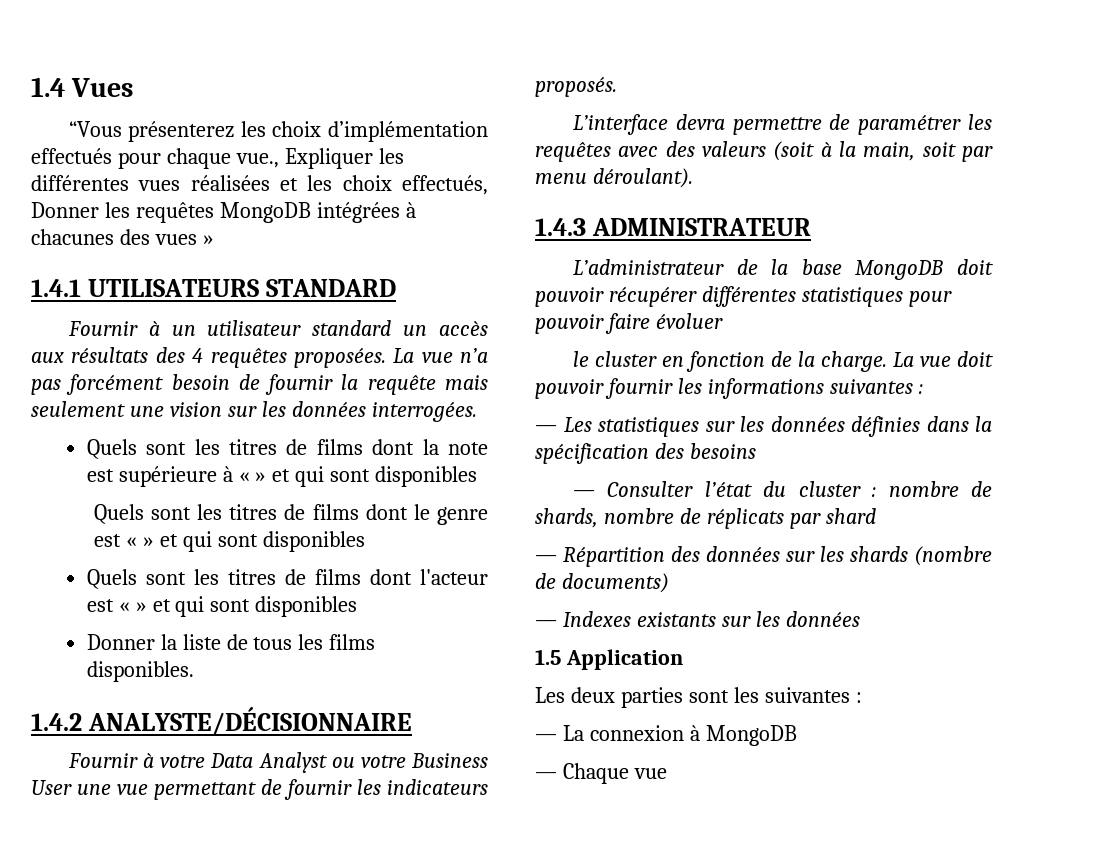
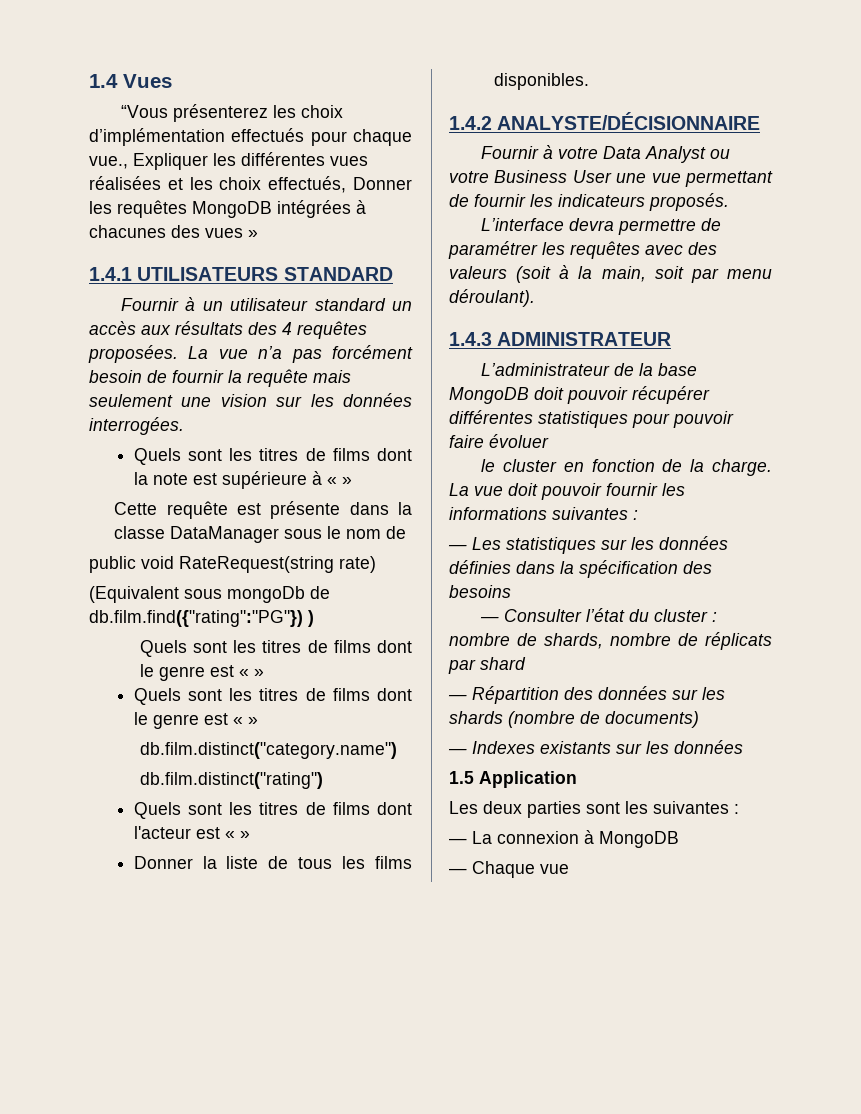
[272,466,478,487] et qui sont disponibles -> [114,501,412,519] [114,526,407,543] [89,556,376,573] [89,586,330,603] [89,610,314,627] // Cette requête est présente dans la classe DataManager sous le nom de // public void RateRequest(string rate) // (Equivalent sous mongoDb de db.film.find({"rating":"PG"}) )
[159,531,365,552] et qui sont disponibles -> [133,688,412,705] [133,712,258,729] [139,742,397,759] [139,772,323,789] // Quels sont les titres de films dont le genre est « » // db.film.distinct("category.name") // db.film.distinct("rating")
[152,596,358,617] et qui sont disponibles -> (250, 835) none

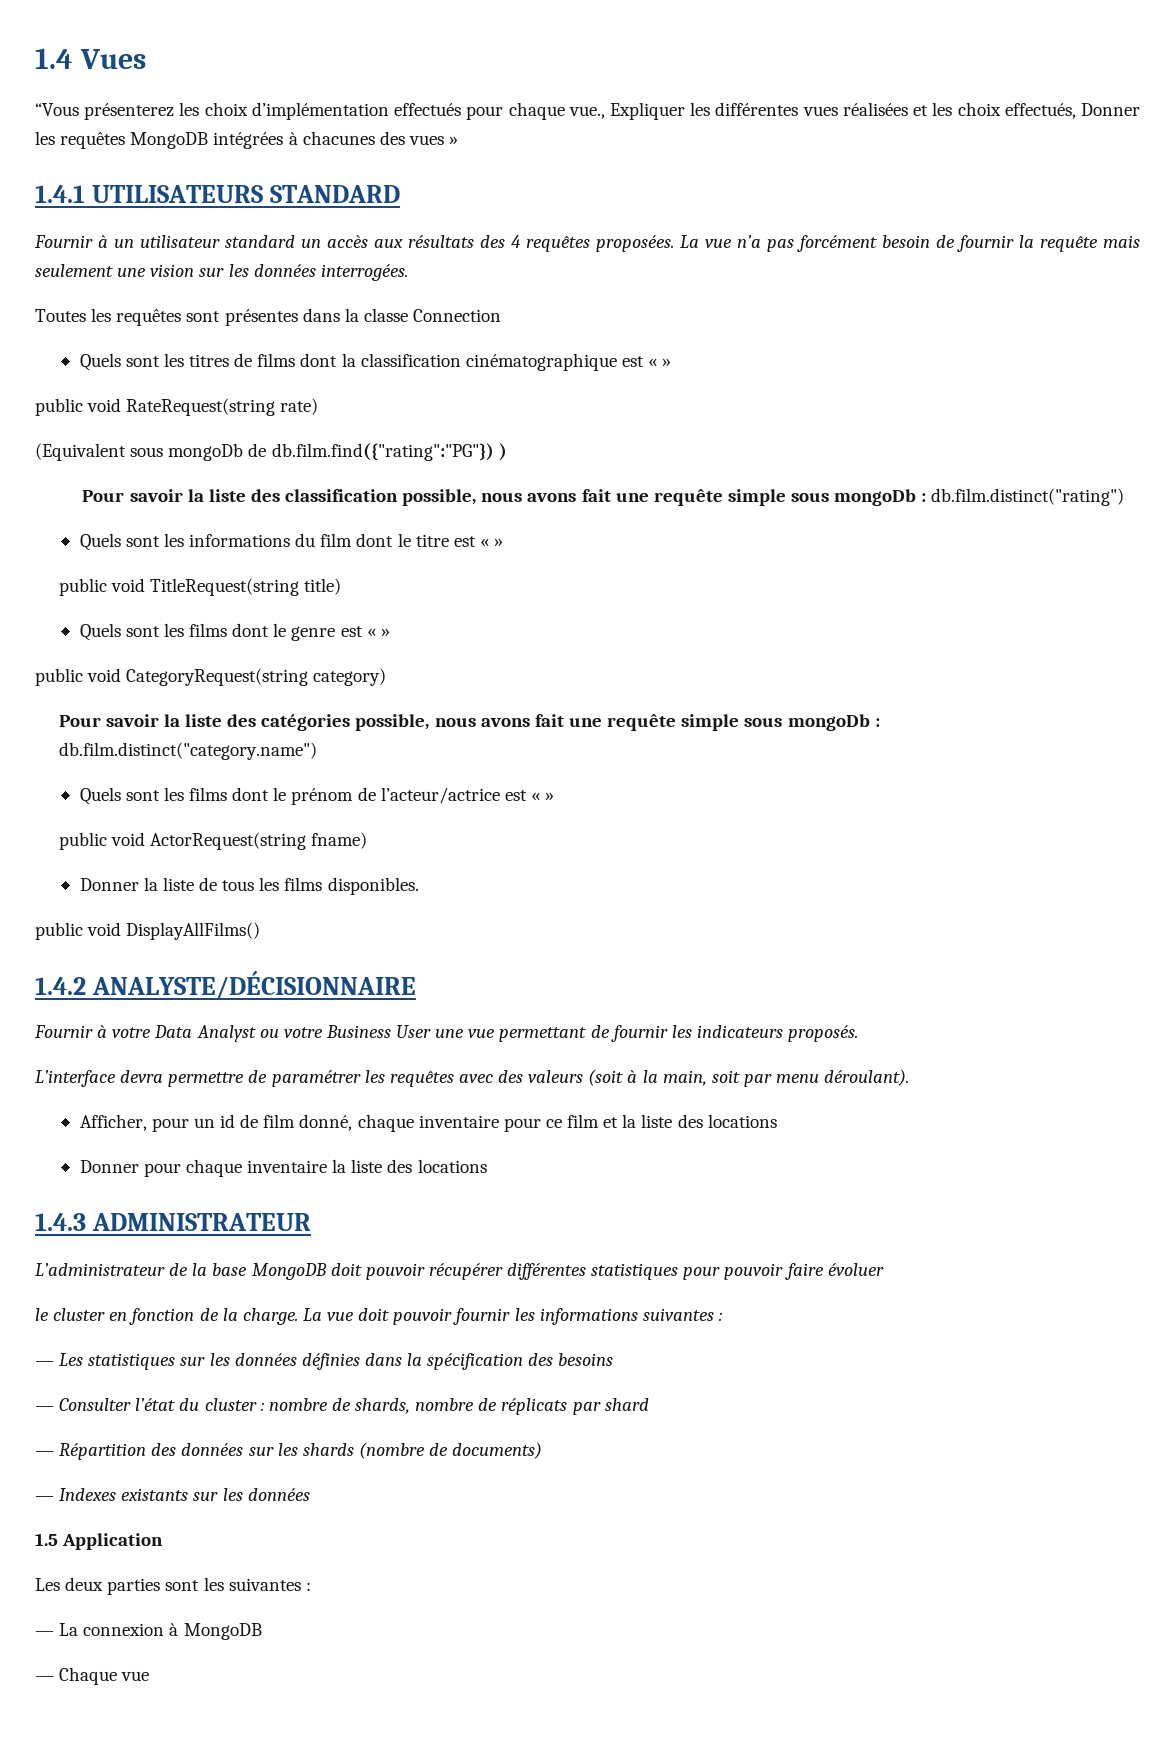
(184, 426) none -> [35,308,502,326] // Toutes les requêtes sont présentes dans la classe Connection
[152,471,352,489] [114,501,412,519] [114,526,407,543] note est supérieure à « » // Cette requête est présente dans la classe DataManager sous le nom de -> [360,353,672,371] classification cinématographique est « »
[139,640,413,657] [139,664,264,681] [133,688,412,705] [133,712,258,729] [139,742,397,759] [139,772,323,789] [133,802,412,819] [133,826,250,839] Quels sont les titres de films dont le genre est « » // Quels sont les titres de films dont le genre est « » // db.film.distinct("category.name") // db.film.distinct("rating") // Quels sont les titres de films dont l'acteur est « » -> [82,488,1125,506] [79,533,504,551] [58,578,342,596] [79,623,390,641] [35,668,387,686] [58,714,880,731] [58,742,317,760] [79,787,555,805] [58,832,368,850] Pour savoir la liste des classification possible, nous avons fait une requête simple sous mongoDb : db.film.distinct("rating") // Quels sont les informations du film dont le titre est « » // public void TitleRequest(string title) // Quels sont les films dont le genre est « » // public void CategoryRequest(string category) // Pour savoir la liste des catégories possible, nous avons fait une requête simple sous mongoDb : db.film.distinct("category.name") // Quels sont les films dont le prénom de l’acteur/actrice est « » // public void ActorRequest(string fname)
(589, 81) none -> [35,922,261,940] // public void DisplayAllFilms()
(535, 298) none -> [79,1114,777,1132] [79,1159,487,1177] // Afficher, pour un id de film donné, chaque inventaire pour ce film et la liste des locations // Donner pour chaque inventaire la liste des locations

